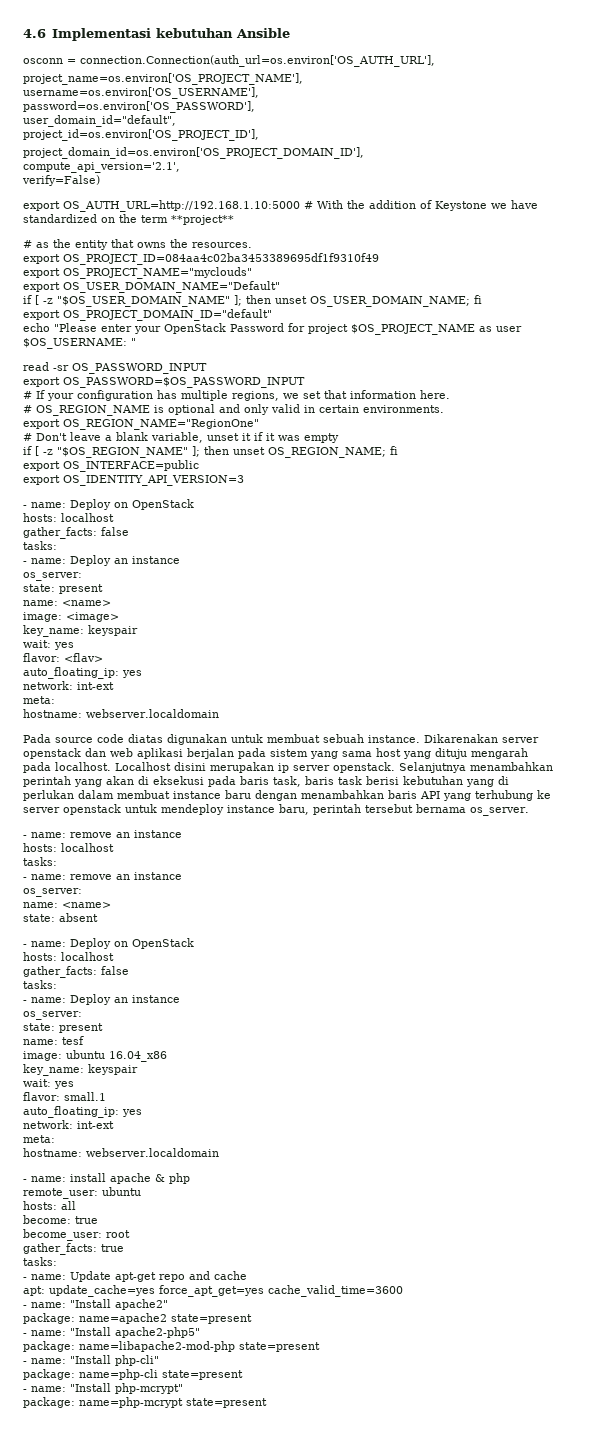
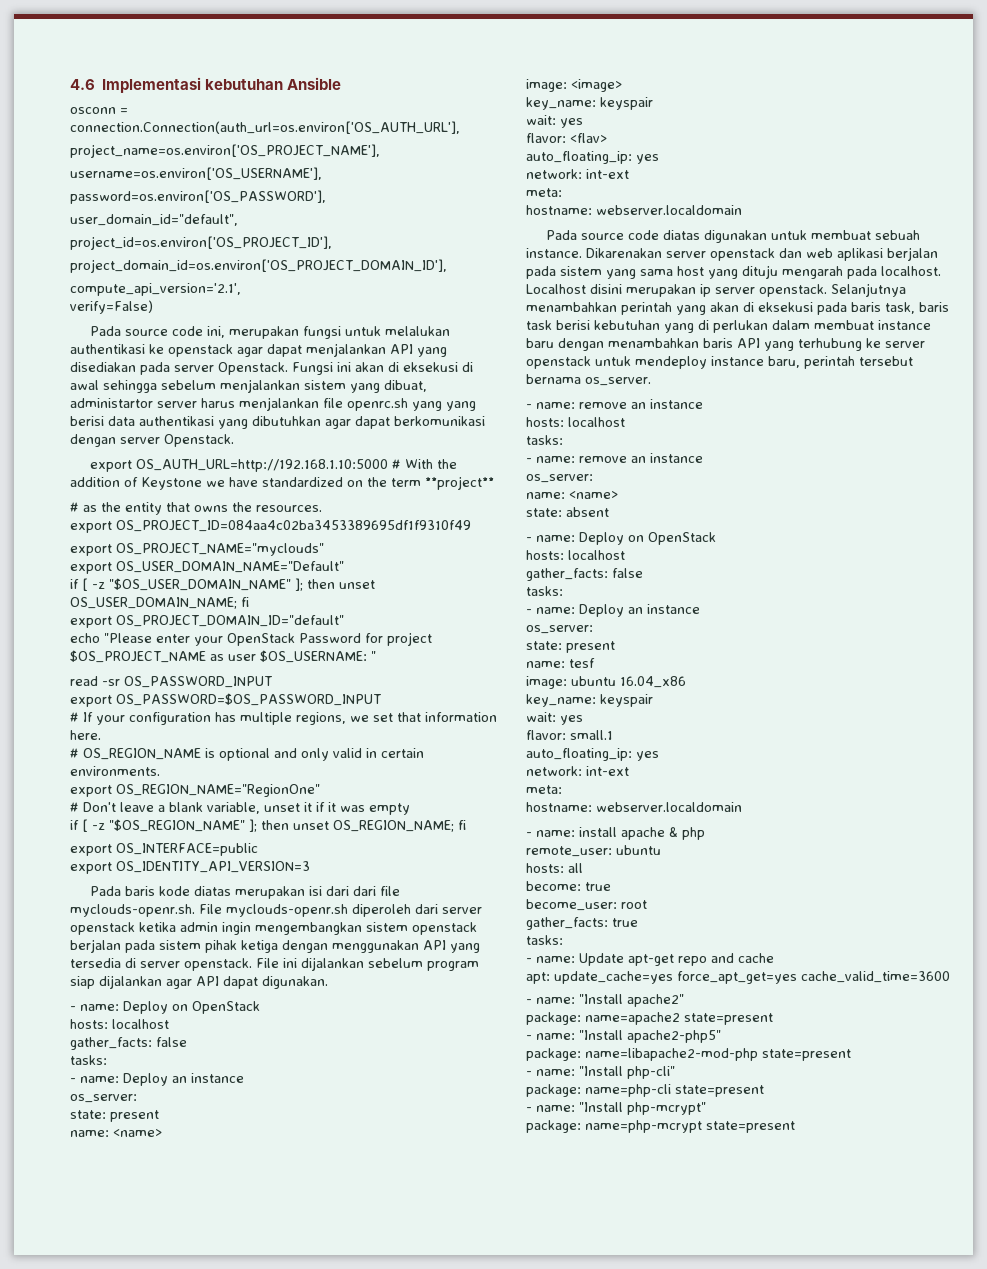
(100, 180) none -> [89,326,450,339] [70,343,447,357] [70,362,473,375] [70,379,427,393] [70,397,476,411] [70,416,485,429] [70,434,234,447] // Pada source code ini, merupakan fungsi untuk melalukan authentikasi ke openstack agar dapat menjalankan API yang disediakan pada server Openstack. Fungsi ini akan di eksekusi di awal sehingga sebelum menjalankan sistem yang dibuat, administartor server harus menjalankan file openrc.sh yang yang berisi data authentikasi yang dibutuhkan agar dapat berkomunikasi dengan server Openstack.
(244, 480) none -> [89,886,400,899] [70,904,482,917] [70,922,477,935] [70,939,480,953] [70,957,479,971] [70,975,328,989] // Pada baris kode diatas merupakan isi dari dari file myclouds-openr.sh. File myclouds-openr.sh diperoleh dari server openstack ketika admin ingin mengembangkan sistem openstack berjalan pada sistem pihak ketiga dengan menggunakan API yang tersedia di server openstack. File ini dijalankan sebelum program siap dijalankan agar API dapat digunakan.

